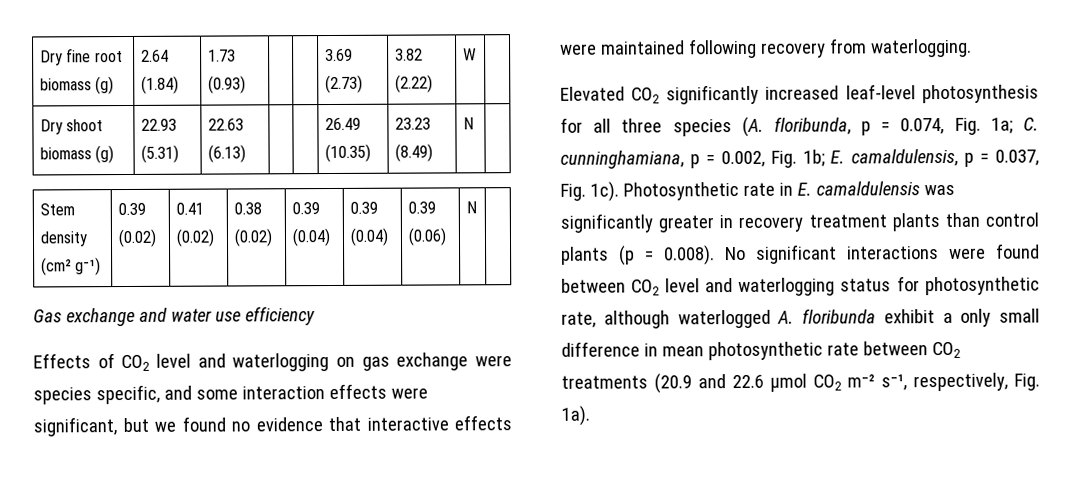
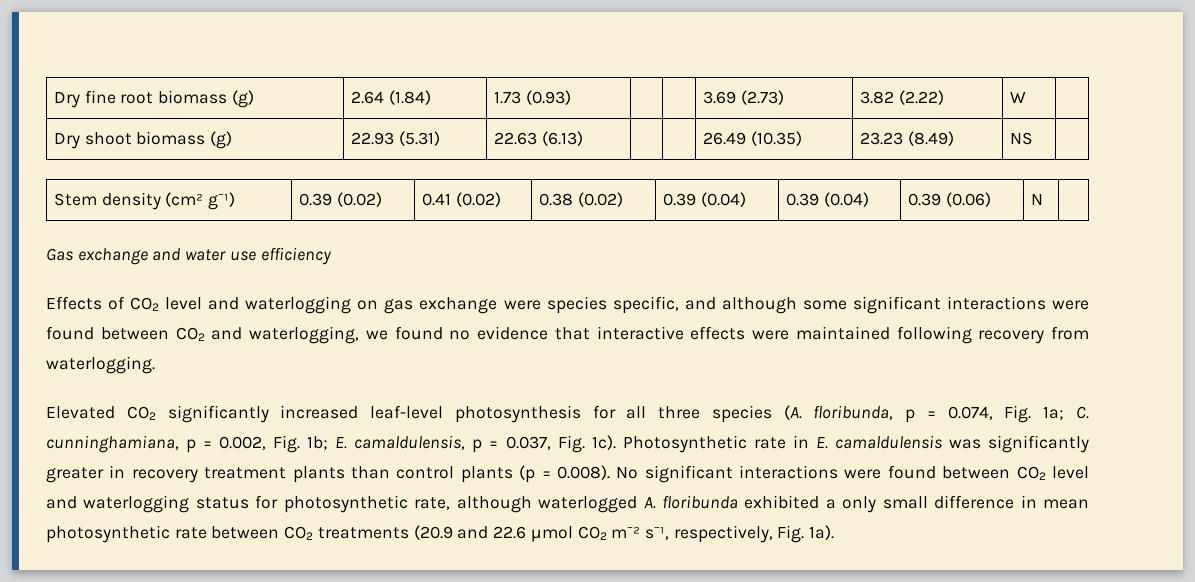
[462,117,474,130] N -> [1009,132,1033,145] NS
[195,383,428,400] [33,417,149,437] some interaction effects were significant, but -> [721,296,1090,314] [46,326,359,344] although some significant interactions were found between CO2 and waterlogging,
[883,309,935,324] exhibit -> [744,495,820,509] exhibited

